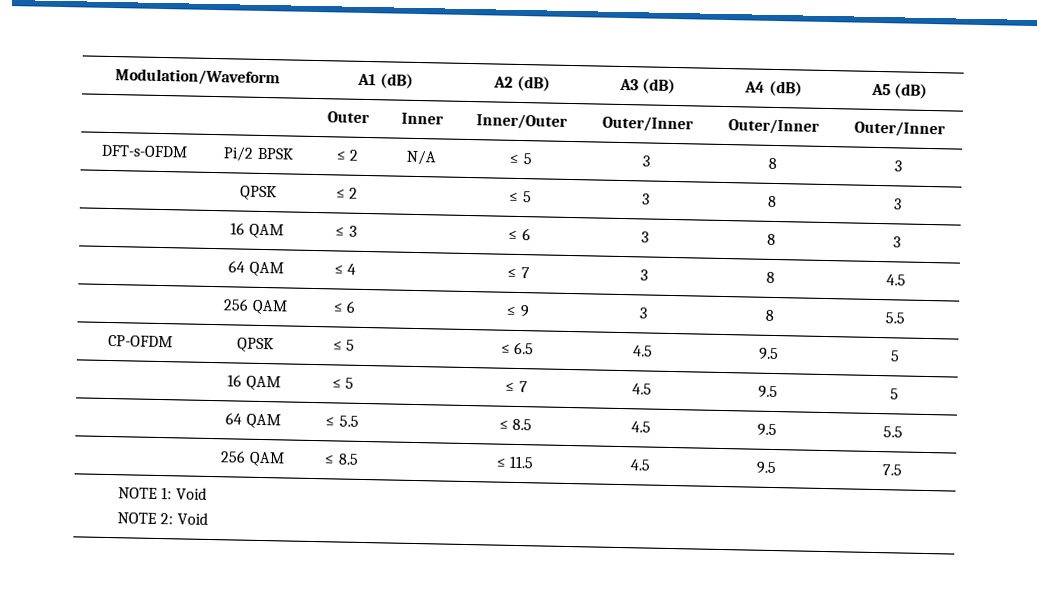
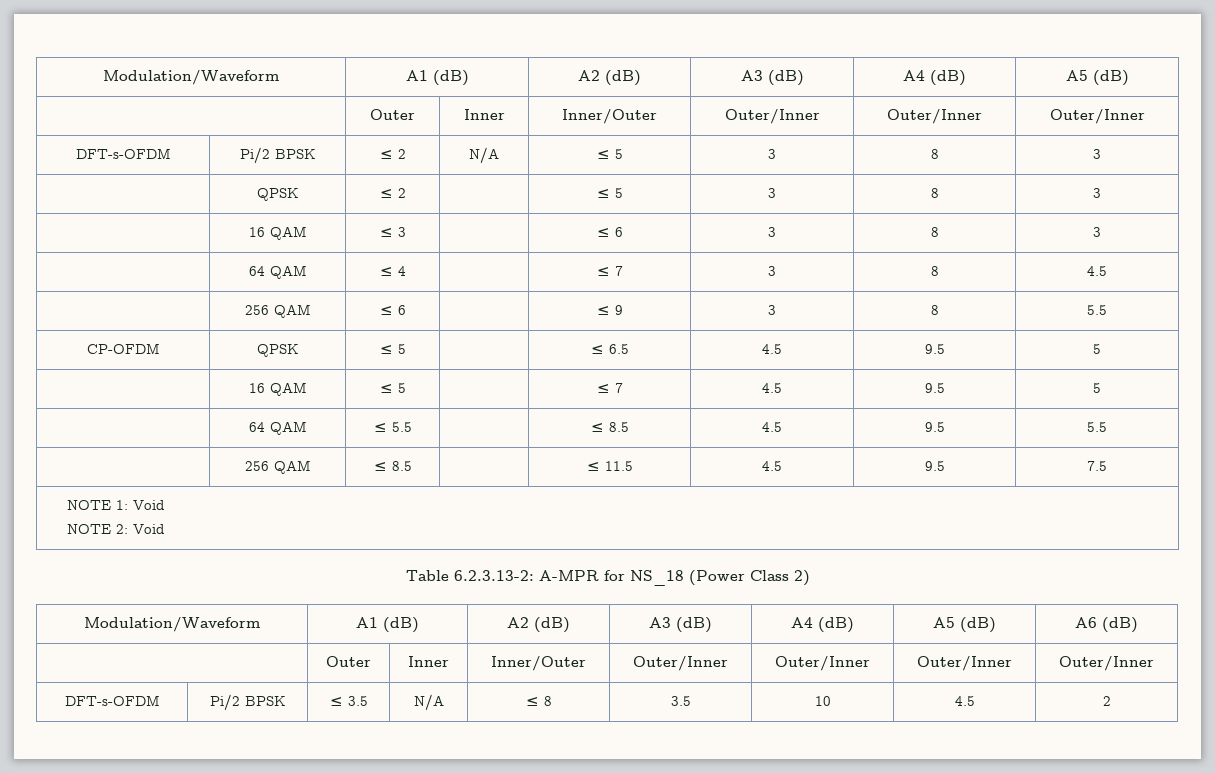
(208, 518) none -> [405,570,810,586] [84,617,260,632] [356,617,419,633] [507,617,570,633] [649,617,712,633] [791,617,854,633] [933,617,996,633] [1075,617,1138,633] [326,656,371,667] [408,656,449,667] [491,656,586,671] [633,656,728,671] [775,656,870,671] [917,656,1012,671] [1059,656,1154,671] [64,695,160,706] [209,694,286,711] [329,696,368,706] [413,694,444,711] [525,696,552,706] [670,696,691,706] [814,696,831,706] [954,696,975,706] [1102,696,1111,706] // Table 6.2.3.13-2: A-MPR for NS_18 (Power Class 2) // Modulation/Waveform | A1 (dB) | A2 (dB) | A3 (dB) | A4 (dB) | A5 (dB) | A6 (dB) // | Outer | Inner | Inner/Outer | Outer/Inner | Outer/Inner | Outer/Inner | Outer/Inner // DFT-s-OFDM | Pi/2 BPSK | ≤ 3.5 | N/A | ≤ 8 | 3.5 | 10 | 4.5 | 2

